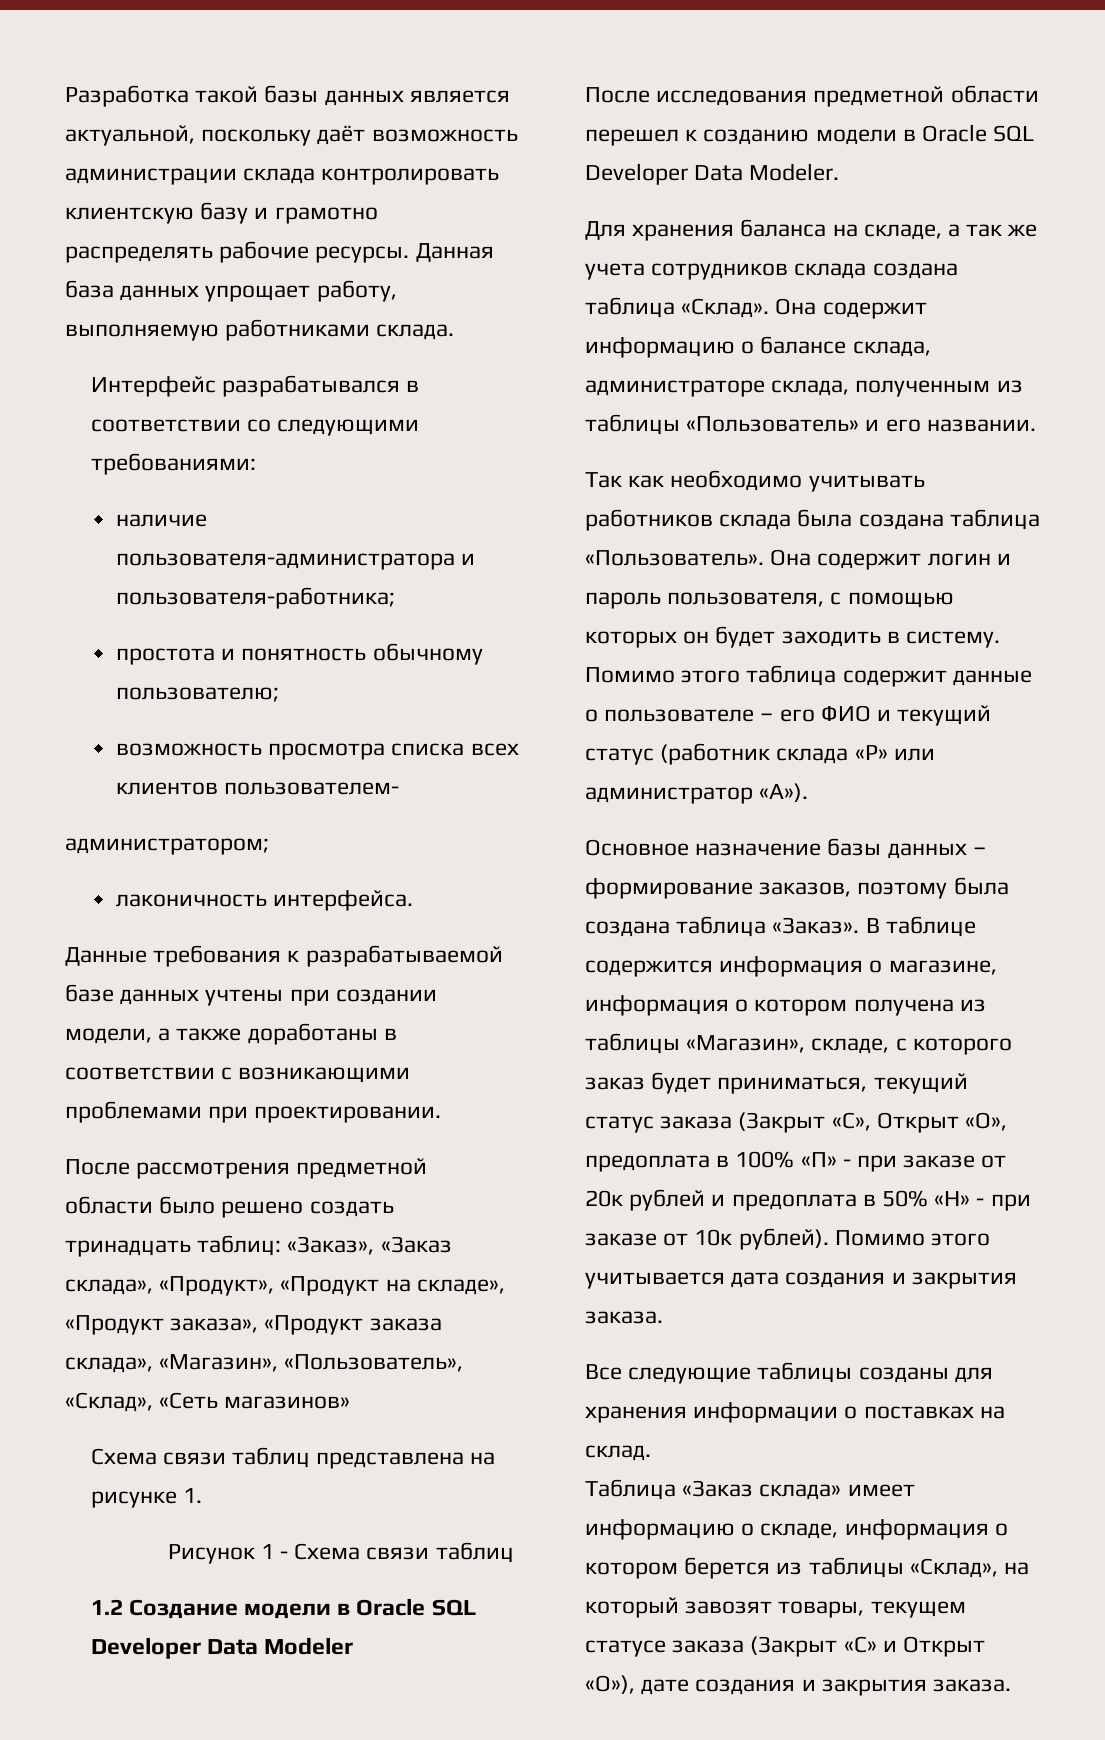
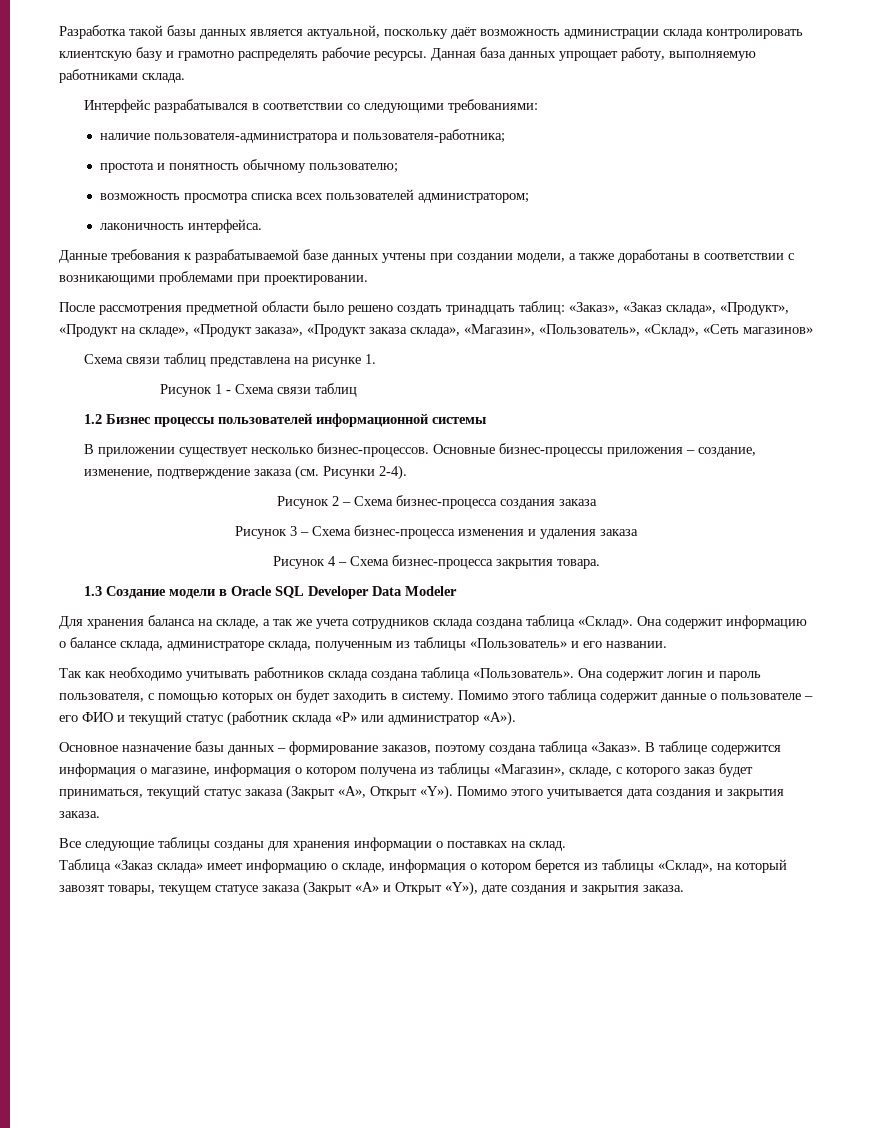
[115,782,400,795] клиентов пользователем- // -> [326,189,415,200] пользователей
(123, 1607) none -> [106,413,487,427] [84,443,757,457] [84,465,408,480] [276,495,597,509] [235,525,638,539] [272,555,600,569] [84,586,103,596] Бизнес процессы пользователей информационной системы // В приложении существует несколько бизнес-процессов. Основные бизнес-процессы приложения – создание, изменение, подтверждение заказа (см. Рисунки 2-4). // Рисунок 2 – Схема бизнес-процесса создания заказа // Рисунок 3 – Схема бизнес-процесса изменения и удаления заказа // Рисунок 4 – Схема бизнес-процесса закрытия товара. // 1.3
[585,85,1039,107] [585,124,1035,146] [585,163,840,185] // После исследования предметной области перешел к созданию модели в Oracle SQL Developer Data Modeler. -> (458, 591) none
[797,509,853,527] была -> (368, 676) none
[953,877,1009,895] была -> (486, 750) none
[831,1112,1008,1133] [585,1151,1007,1172] [585,1189,1031,1211] [585,1228,829,1250] «C», Открыт «O», предоплата в 100% «П» - при заказе от 20к рублей и предоплата в 50% «H» - при заказе от 10к рублей). -> [338,785,453,800] «A», Открыт «Y»).
[843,1636,877,1653] «C» -> [355,882,379,892] «A»
[585,1675,635,1694] «О»), -> [445,881,478,896] «Y»),

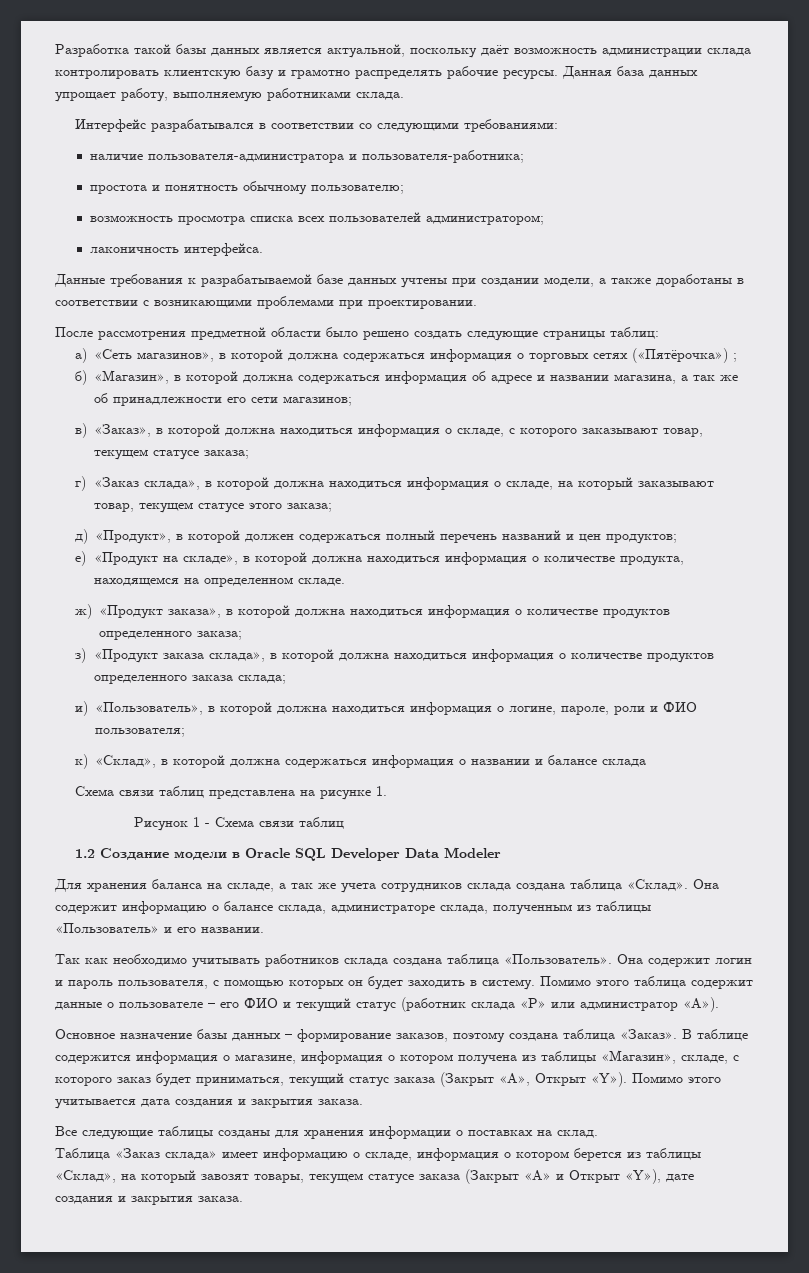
[446,305,515,315] тринадцать -> [467,331,605,341] следующие страницы
[569,302,789,315] [59,324,813,337] «Заказ», «Заказ склада», «Продукт», «Продукт на складе», «Продукт заказа», «Продукт заказа склада», «Магазин», «Пользователь», «Склад», «Сеть магазинов» -> [74,348,738,363] [74,370,739,385] [94,393,353,406] [74,423,704,438] [94,449,250,460] [74,476,715,491] [94,502,333,513] [74,529,677,544] [74,551,685,566] [94,577,346,587] [74,604,670,619] [98,631,242,640] [74,648,715,663] [94,675,287,684] [74,701,697,716] [94,728,185,737] [74,754,646,769] // а) «Сеть магазинов», в которой должна содержаться информация о торговых сетях («Пятёрочка») ; // б) «Магазин», в которой должна содержаться информация об адресе и названии магазина, а так же об принадлежности его сети магазинов; // в) «Заказ», в которой должна находиться информация о складе, с которого заказывают товар, текущем статусе заказа; // г) «Заказ склада», в которой должна находиться информация о складе, на который заказывают товар, текущем статусе этого заказа; // д) «Продукт», в которой должен содержаться полный перечень названий и цен продуктов; // е) «Продукт на складе», в которой должна находиться информация о количестве продукта, находящемся на определенном складе. // ж) «Продукт заказа», в которой должна находиться информация о количестве продуктов определенного заказа; // з) «Продукт заказа склада», в которой должна находиться информация о количестве продуктов определенного заказа склада; // и) «Пользователь», в которой должна находиться информация о логине, пароле, роли и ФИО пользователя; // к) «Склад», в которой должна содержаться информация о названии и балансе склада
[106,413,487,427] [84,443,757,457] [84,465,408,480] [276,495,597,509] [235,525,638,539] [272,555,600,569] [84,586,103,596] Бизнес процессы пользователей информационной системы // В приложении существует несколько бизнес-процессов. Основные бизнес-процессы приложения – создание, изменение, подтверждение заказа (см. Рисунки 2-4). // Рисунок 2 – Схема бизнес-процесса создания заказа // Рисунок 3 – Схема бизнес-процесса изменения и удаления заказа // Рисунок 4 – Схема бизнес-процесса закрытия товара. // 1.3 -> (95, 853) none

